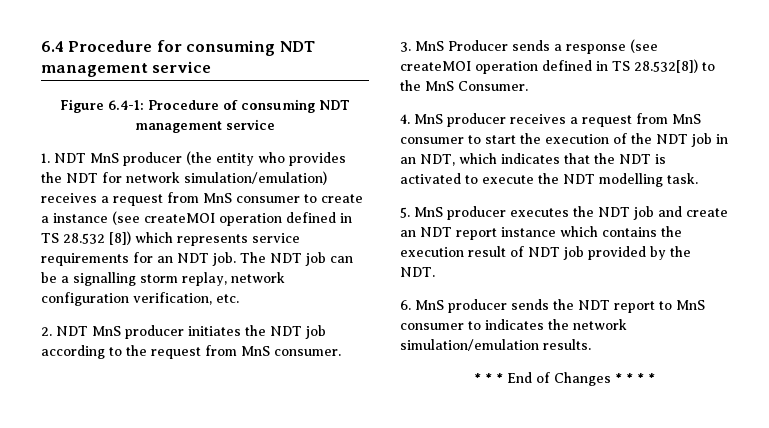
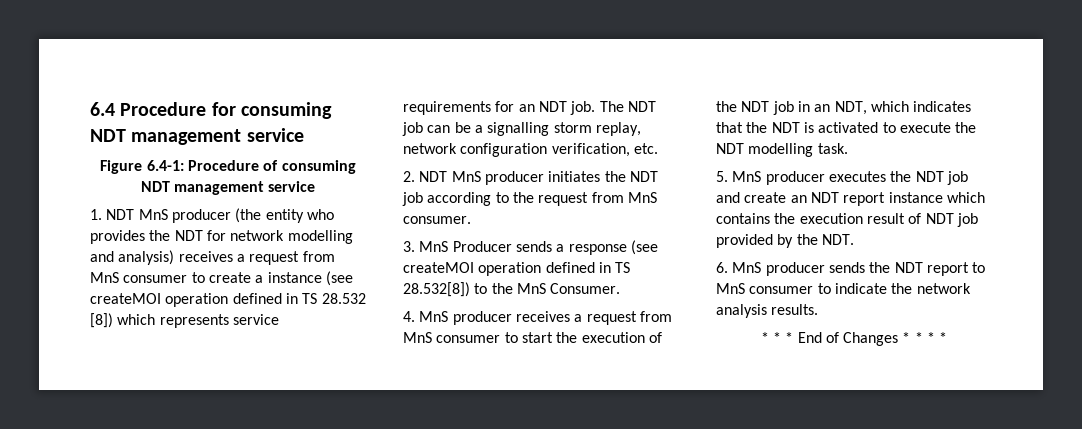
[184,171,327,185] simulation/emulation) -> [287,230,353,244] [90,250,175,265] modelling and analysis)
[485,319,544,330] indicates -> [834,283,887,294] indicate
[400,339,539,351] simulation/emulation -> [716,304,767,318] analysis

